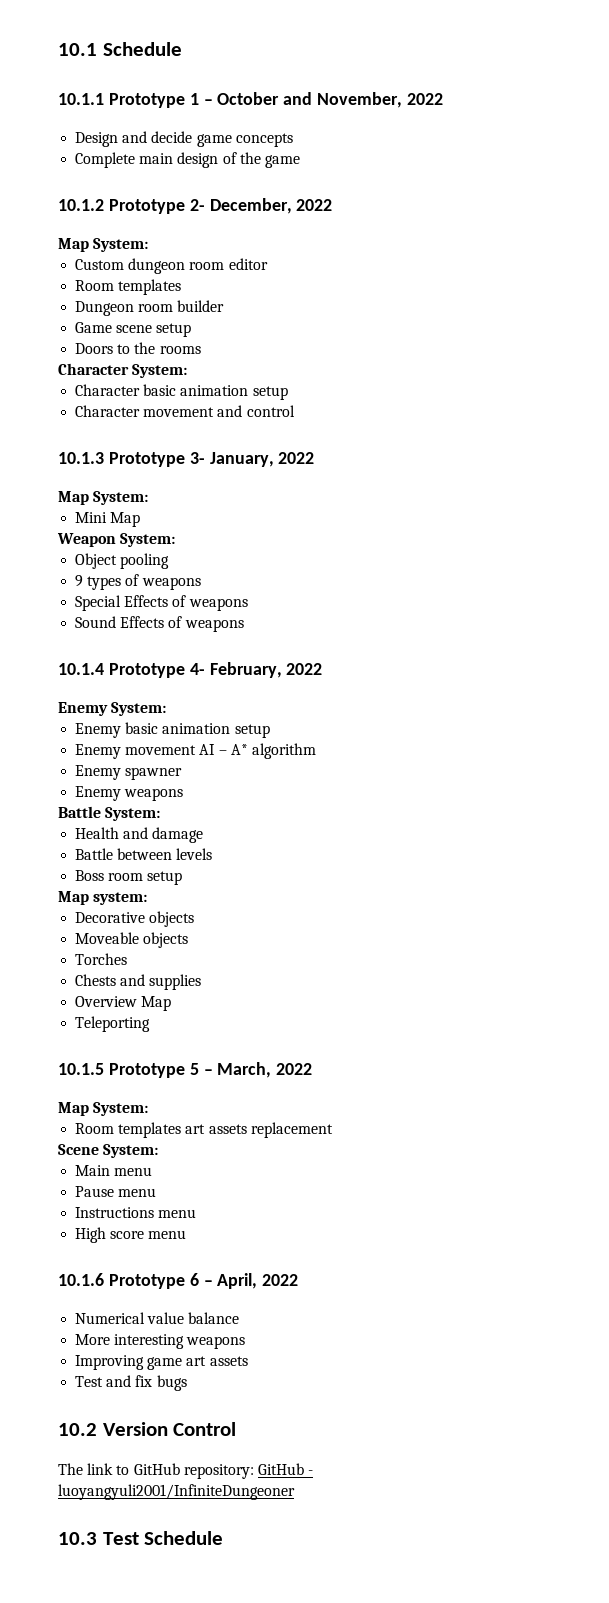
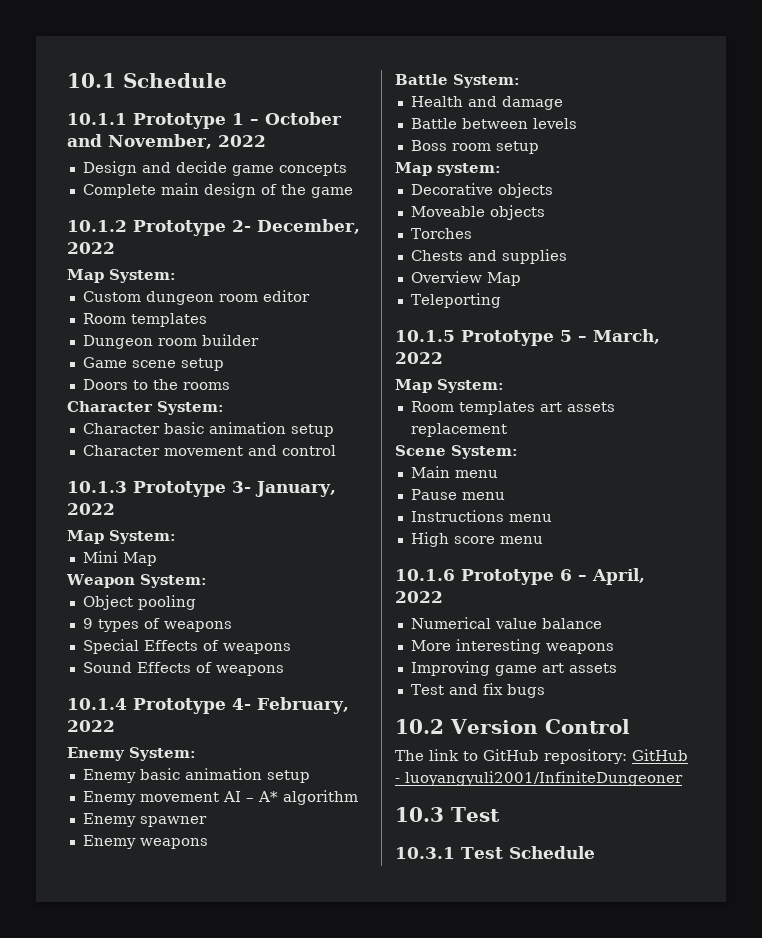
(139, 1538) none -> [395,847,503,859] // 10.3.1 Test

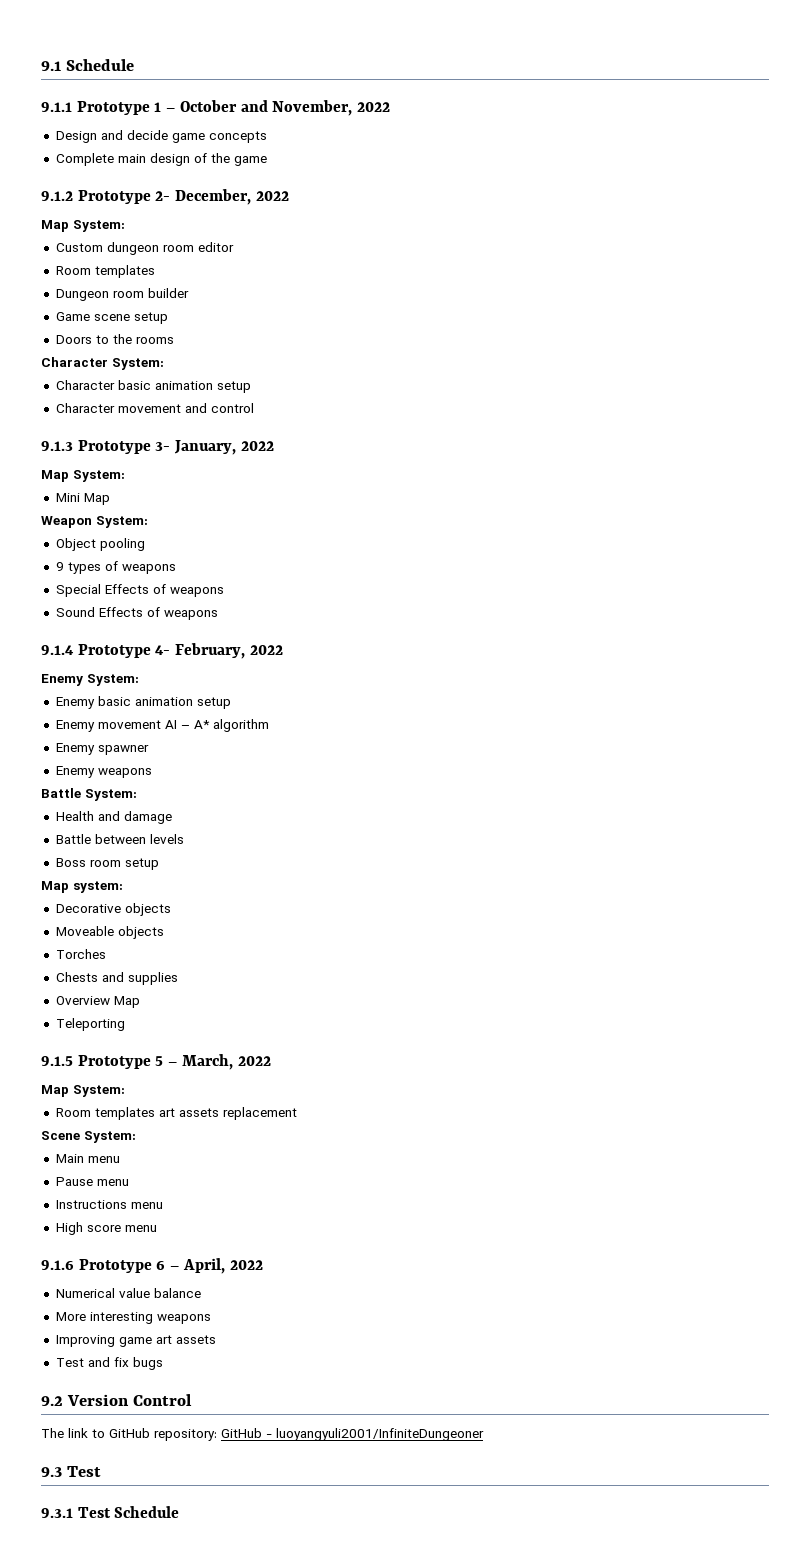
[67,73,116,88] 10.1 -> [41,61,61,71] 9.1
[67,113,127,125] 10.1.1 -> [41,102,72,112] 9.1.1
[67,220,127,232] 10.1.2 -> [41,191,73,201] 9.1.2
[67,481,127,493] 10.1.3 -> [41,441,73,451] 9.1.3
[67,698,127,710] 10.1.4 -> [41,645,74,655] 9.1.4
[395,330,455,342] 10.1.5 -> [41,1056,73,1066] 9.1.5
[395,569,455,581] 10.1.6 -> [41,1260,74,1270] 9.1.6
[395,719,444,734] 10.2 -> [41,1396,63,1406] 9.2
[395,807,444,822] 10.3 -> [41,1467,62,1477] 9.3
[395,847,455,859] 10.3.1 -> [41,1508,73,1518] 9.3.1

